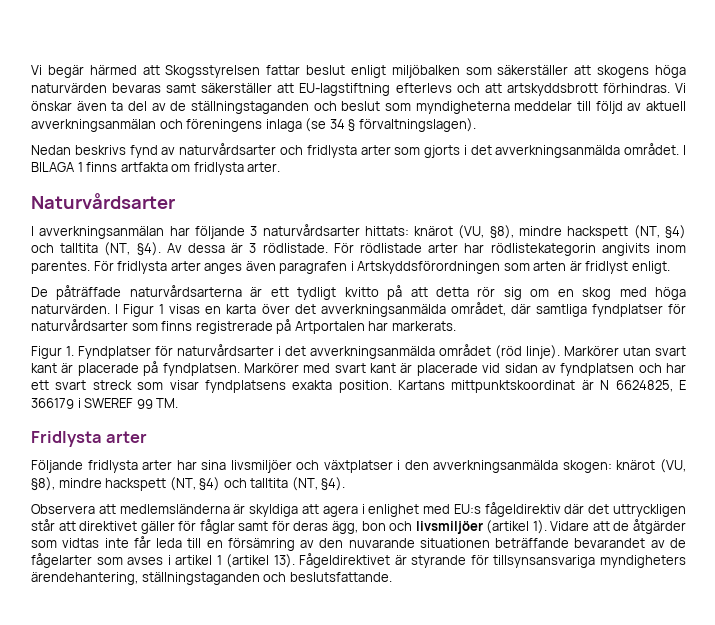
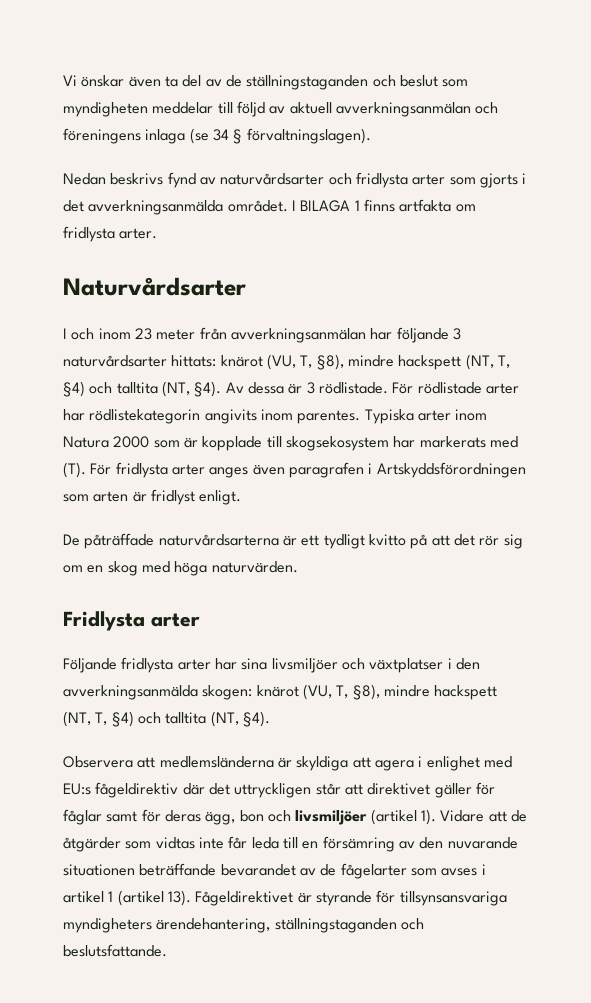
[31,65,686,78] [31,83,686,96] Vi begär härmed att Skogsstyrelsen fattar beslut enligt miljöbalken som säkerställer att skogens höga naturvärden bevaras samt säkerställer att EU-lagstiftning efterlevs och att artskyddsbrott förhindras. Vi -> [63,75,77,86] Vi
[415,101,510,114] myndigheterna -> [63,102,148,117] myndigheten
(34, 231) none -> [71,327,227,340] och inom 23 meter från
[489,225,660,239] §8), mindre hackspett (NT, -> [300,354,510,370] T, §8), mindre hackspett (NT, T,
(90, 267) none -> [364,409,488,424] [63,436,518,451] [63,462,86,478] Typiska arter inom Natura 2000 som är kopplade till skogsekosystem har markerats med (T).
[435,287,469,297] detta -> [453,534,475,546] det
[115,302,686,317] [31,319,456,334] [31,344,686,359] [31,361,686,376] [31,380,686,393] [31,398,179,409] I Figur 1 visas en karta över det avverkningsanmälda området, där samtliga fyndplatser för naturvårdsarter som finns registrerade på Artportalen har markerats. // Figur 1. Fyndplatser för naturvårdsarter i det avverkningsanmälda området (röd linje). Markörer utan svart kant är placerade på fyndplatsen. Markörer med svart kant är placerade vid sidan av fyndplatsen och har ett svart streck som visar fyndplatsens exakta position. Kartans mittpunktskoordinat är N 6624825, E 366179 i SWEREF 99 TM. -> (298, 567) none
[31,477,196,491] §8), mindre hackspett (NT, -> [336,684,498,700] [63,711,108,727] T, §8), mindre hackspett (NT, T,

